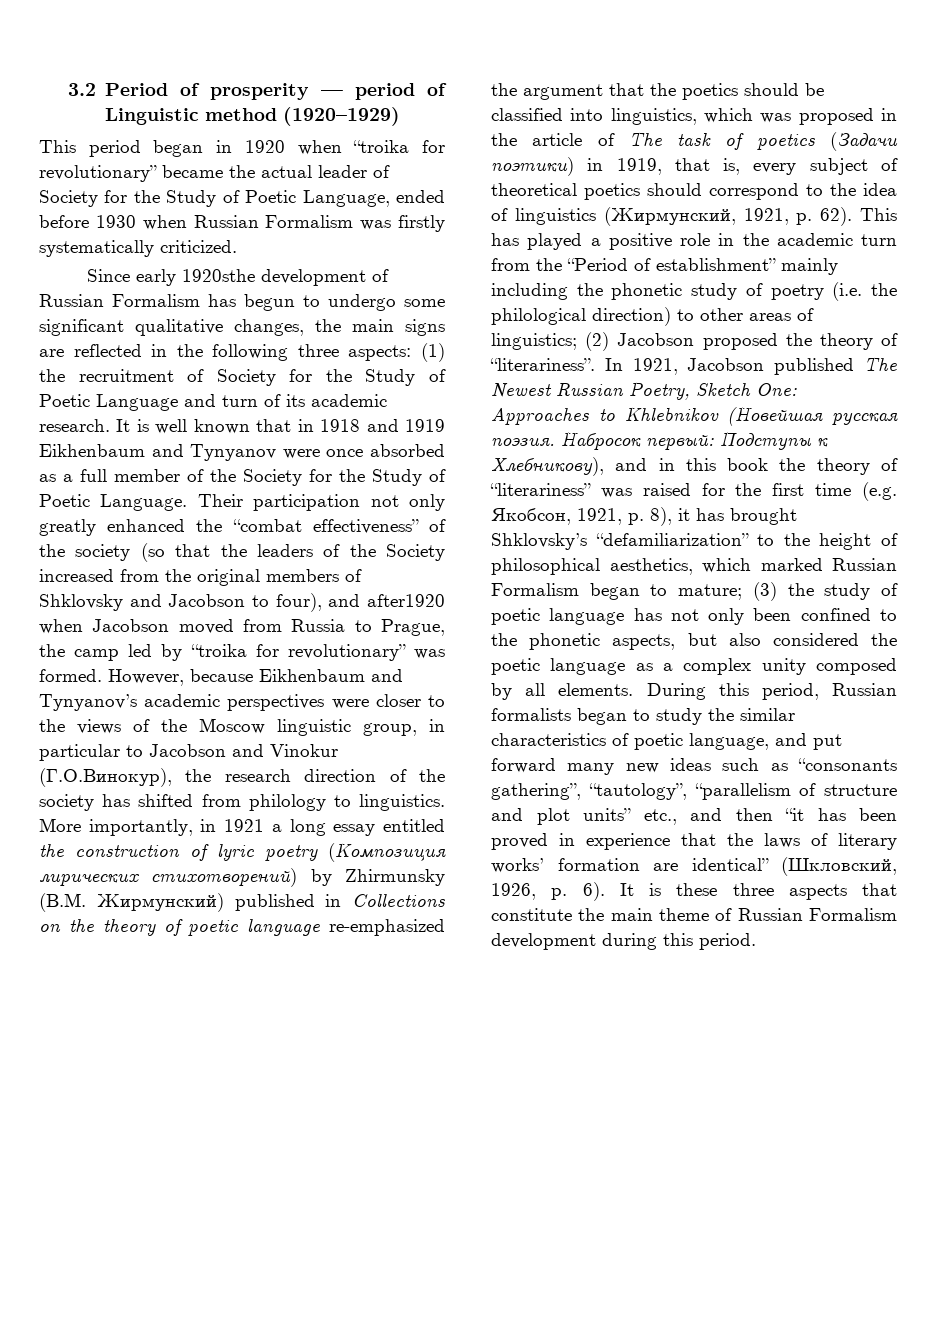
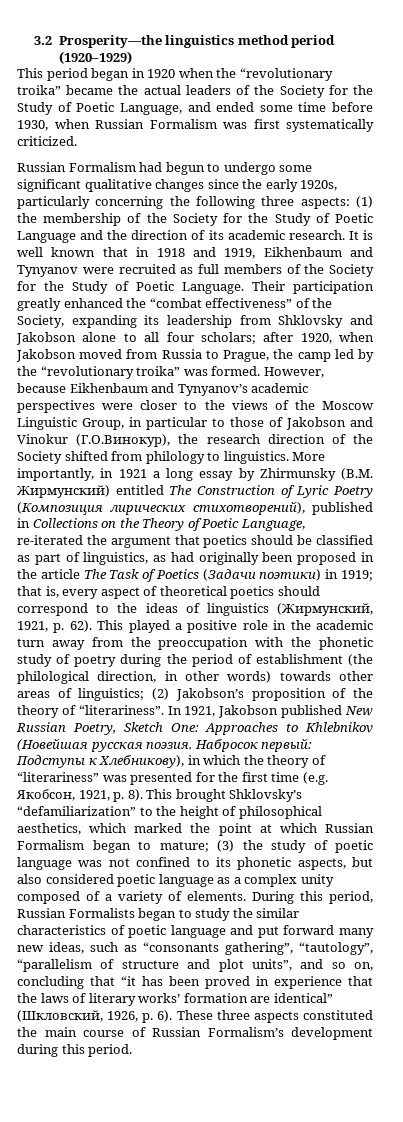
[105,83,448,100] [105,108,278,125] Period of prosperity — period of Linguistic method -> [58,35,336,48] Prosperity—the linguistics method period
[353,140,446,153] [39,165,390,182] “troika for revolutionary” became the actual leader of -> [216,68,333,81] [17,85,275,95] the “revolutionary troika” became the actual leaders of the
[396,190,445,203] [39,215,136,228] ended before 1930 -> [187,102,373,112] [17,120,48,131] and ended some time before 1930,
[398,215,445,232] firstly -> [253,119,280,129] first
[87,269,390,286] [39,294,236,307] Since early 1920sthe development of Russian Formalism has -> [17,162,163,172] Russian Formalism had
[234,319,445,336] [39,344,168,357] changes, the main signs are reflected in -> [155,179,338,192] [17,196,164,209] changes since the early 1920s, particularly concerning
[78,369,205,382] recruitment of -> [43,213,167,226] membership of the
[222,395,258,407] turn -> [107,230,189,240] the direction
[405,419,446,432] 1919 -> [224,248,256,259] 1919,
[326,444,445,457] [39,469,180,482] once absorbed as a full member -> [118,264,282,274] recruited as full members
[370,494,445,511] not only -> (374, 287) none
[75,543,445,562] [39,569,362,586] [39,593,445,612] [39,619,170,634] society (so that the leaders of the Society increased from the original members of Shklovsky and Jacobson to four), and after1920 when Jacobson -> [17,315,373,328] [16,332,374,345] [16,349,76,362] Society, expanding its leadership from Shklovsky and Jakobson alone to all four scholars; after 1920, when Jakobson
[190,644,406,661] “troika for revolutionary” -> [17,366,181,379] the “revolutionary troika”
[277,719,417,736] linguistic group, -> [17,417,124,430] Linguistic Group,
[149,744,226,757] Jacobson -> [230,417,346,430] those of Jakobson
[39,794,131,811] society has -> [17,451,62,464] Society
[383,819,446,832] [39,843,446,862] [39,868,445,887] [39,893,224,912] entitled the construction of lyric poetry (Композиция лирических стихотворений) by Zhirmunsky (В.М. Жирмунский) -> [238,468,373,481] [17,485,374,498] [17,501,305,515] by Zhirmunsky (В.М. Жирмунский) entitled The Construction of Lyric Poetry (Композиция лирических стихотворений),
[102,919,445,936] theory of poetic language re-emphasized -> [142,518,305,531] [17,535,83,545] Theory of Poetic Language, re-iterated
[650,83,676,96] the -> (200, 540) none
[570,108,897,125] [491,132,815,150] into linguistics, which was proposed in the article of The task of poetics -> [17,552,374,565] [17,569,199,582] as part of linguistics, as had originally been proposed in the article The Task of Poetics
[616,158,662,175] 1919, -> [341,570,373,581] 1919;
[809,158,868,175] subject -> [100,587,140,599] aspect
[863,183,897,196] idea -> [145,603,178,613] ideas
[491,233,519,246] has -> (124, 625) none
[491,258,838,275] [491,283,568,300] from the “Period of establishment” mainly including -> [51,637,284,650] away from the preoccupation with
[832,282,897,301] [491,307,694,326] (i.e. the philological direction) to -> [120,654,373,667] [17,671,331,684] during the period of establishment (the philological direction, in other words) towards
[617,333,778,350] Jacobson proposed -> [175,688,347,701] Jakobson’s proposition of
[687,357,897,375] [491,383,552,398] Jacobson published The Newest -> [218,705,373,718] Jakobson published New
[615,458,769,471] and in this book -> [187,755,241,765] in which
[642,483,691,496] raised -> [130,772,193,785] presented
[650,507,724,526] 8), it has -> [127,789,173,801] 8). This
(823, 564) none -> [190,823,317,836] the point at which
[633,608,792,625] has not only been -> [78,858,130,867] was not
[491,633,517,646] the -> [215,857,231,867] its
[871,633,897,646] the -> (114, 879) none
[491,683,546,700] by all -> [86,891,182,904] of a variety of
[491,708,571,721] formalists -> [68,908,135,918] Formalists
[689,733,769,750] language, -> [170,925,226,938] language
[670,758,711,771] ideas -> [49,942,84,954] ideas,
[583,808,773,825] units” etc., and then -> [251,959,373,971] [17,976,115,989] units”, and so on, concluding that
[619,883,897,900] [491,908,897,921] It is these three aspects that constitute the main theme of Russian Formalism -> [176,1010,373,1023] [17,1027,284,1037] These three aspects constituted the main course of Russian Formalism’s

